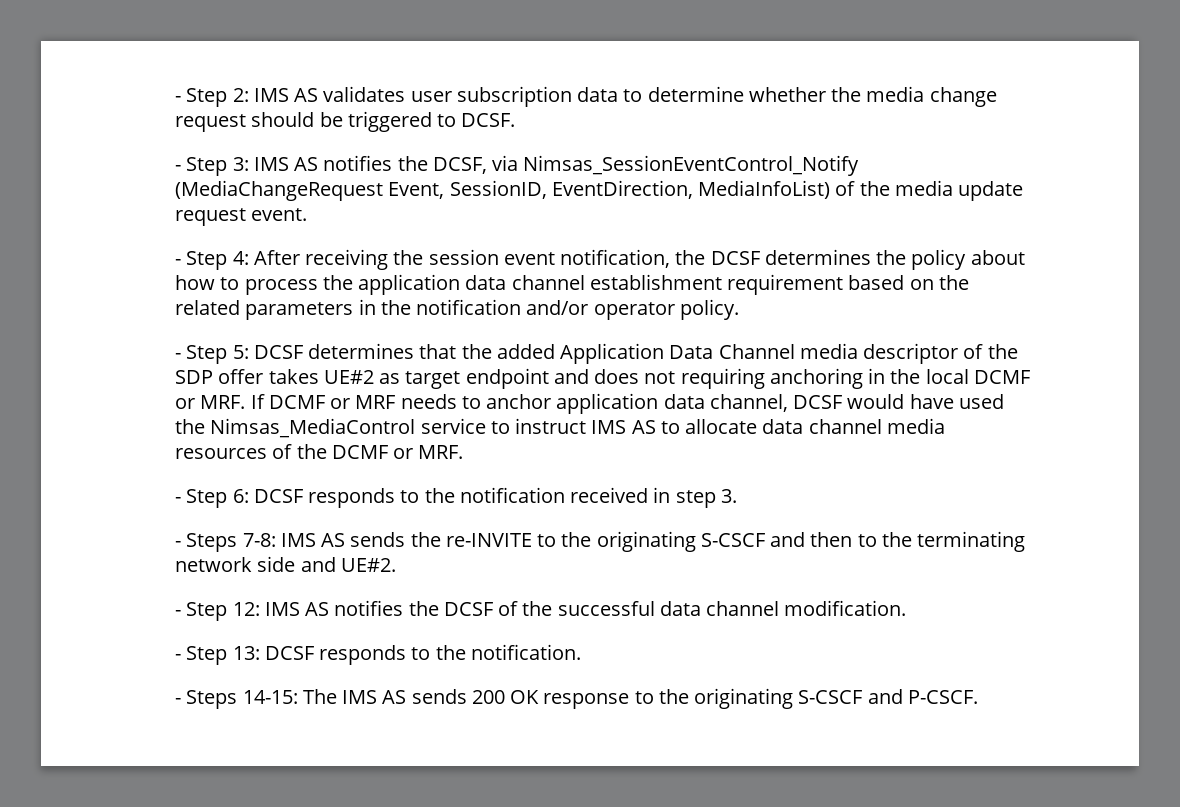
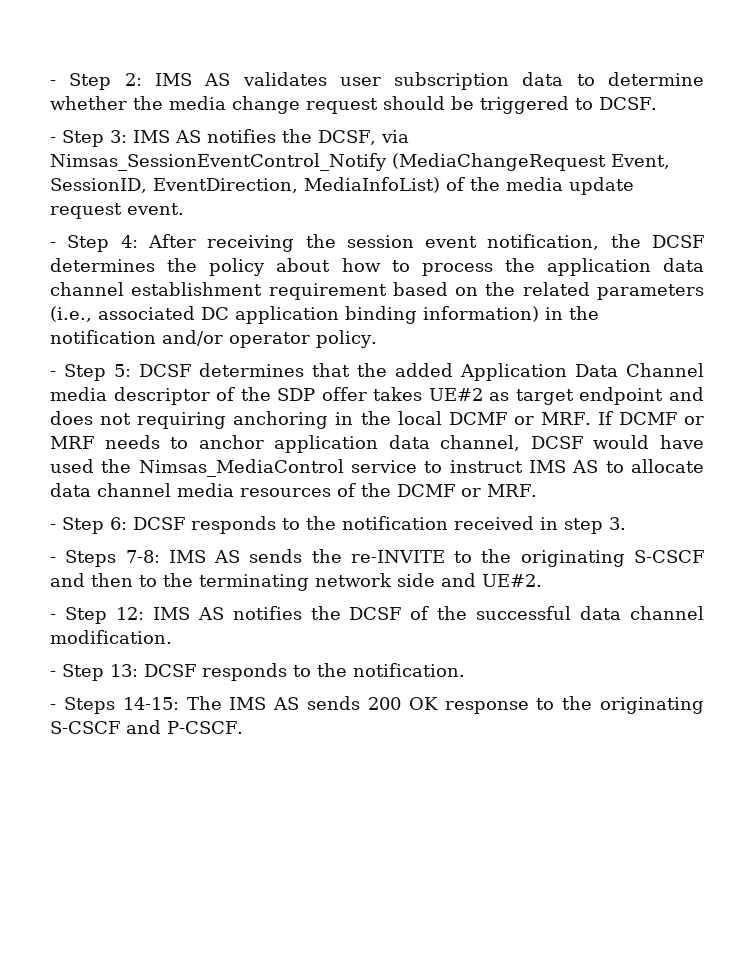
(354, 311) none -> [50,306,540,324] (i.e., associated DC application binding information)

